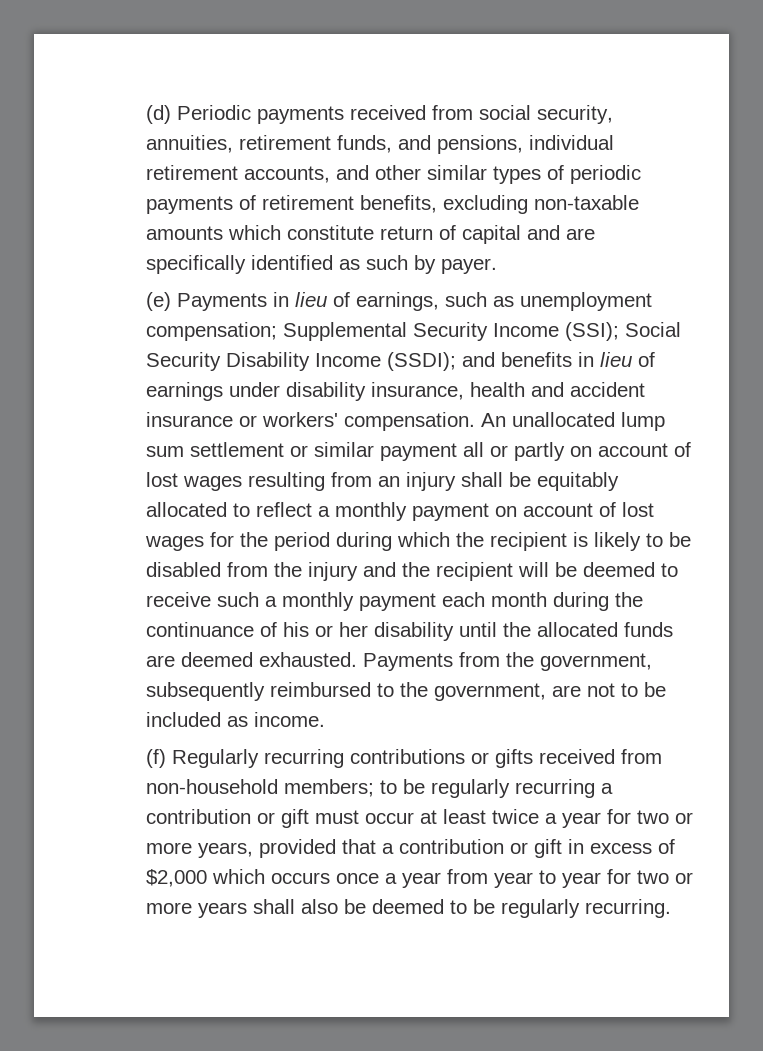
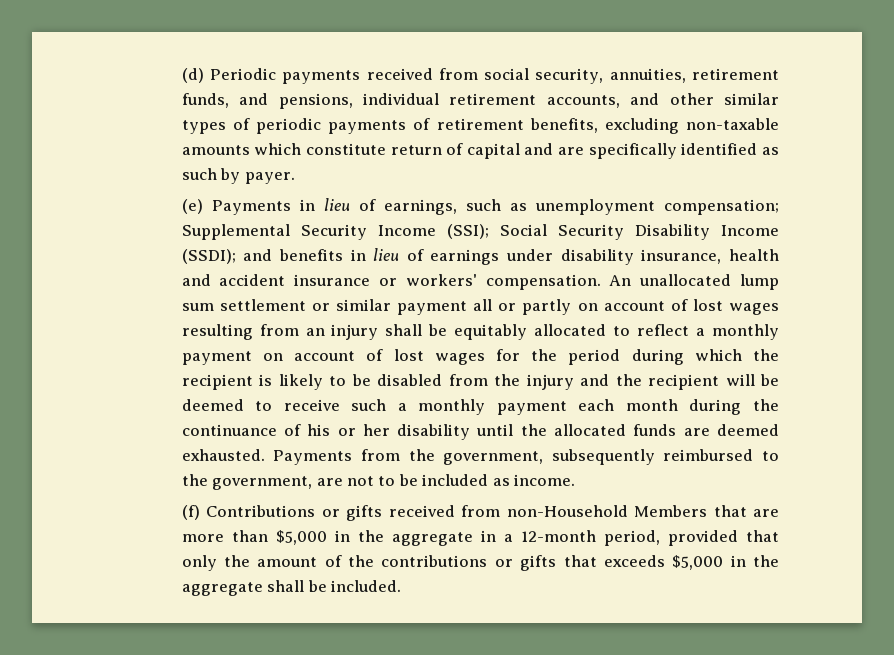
[172,749,466,768] Regularly recurring contributions -> [206,505,316,517] Contributions
[146,779,614,798] [146,809,694,828] [146,839,676,858] [146,869,694,888] [146,899,672,918] non-household members; to be regularly recurring a contribution or gift must occur at least twice a year for two or more years, provided that a contribution or gift in excess of $2,000 which occurs once a year from year to year for two or more years shall also be deemed to be regularly recurring. -> [506,505,780,517] [181,530,779,546] [181,555,779,571] [181,580,402,596] non-Household Members that are more than $5,000 in the aggregate in a 12-month period, provided that only the amount of the contributions or gifts that exceeds $5,000 in the aggregate shall be included.

